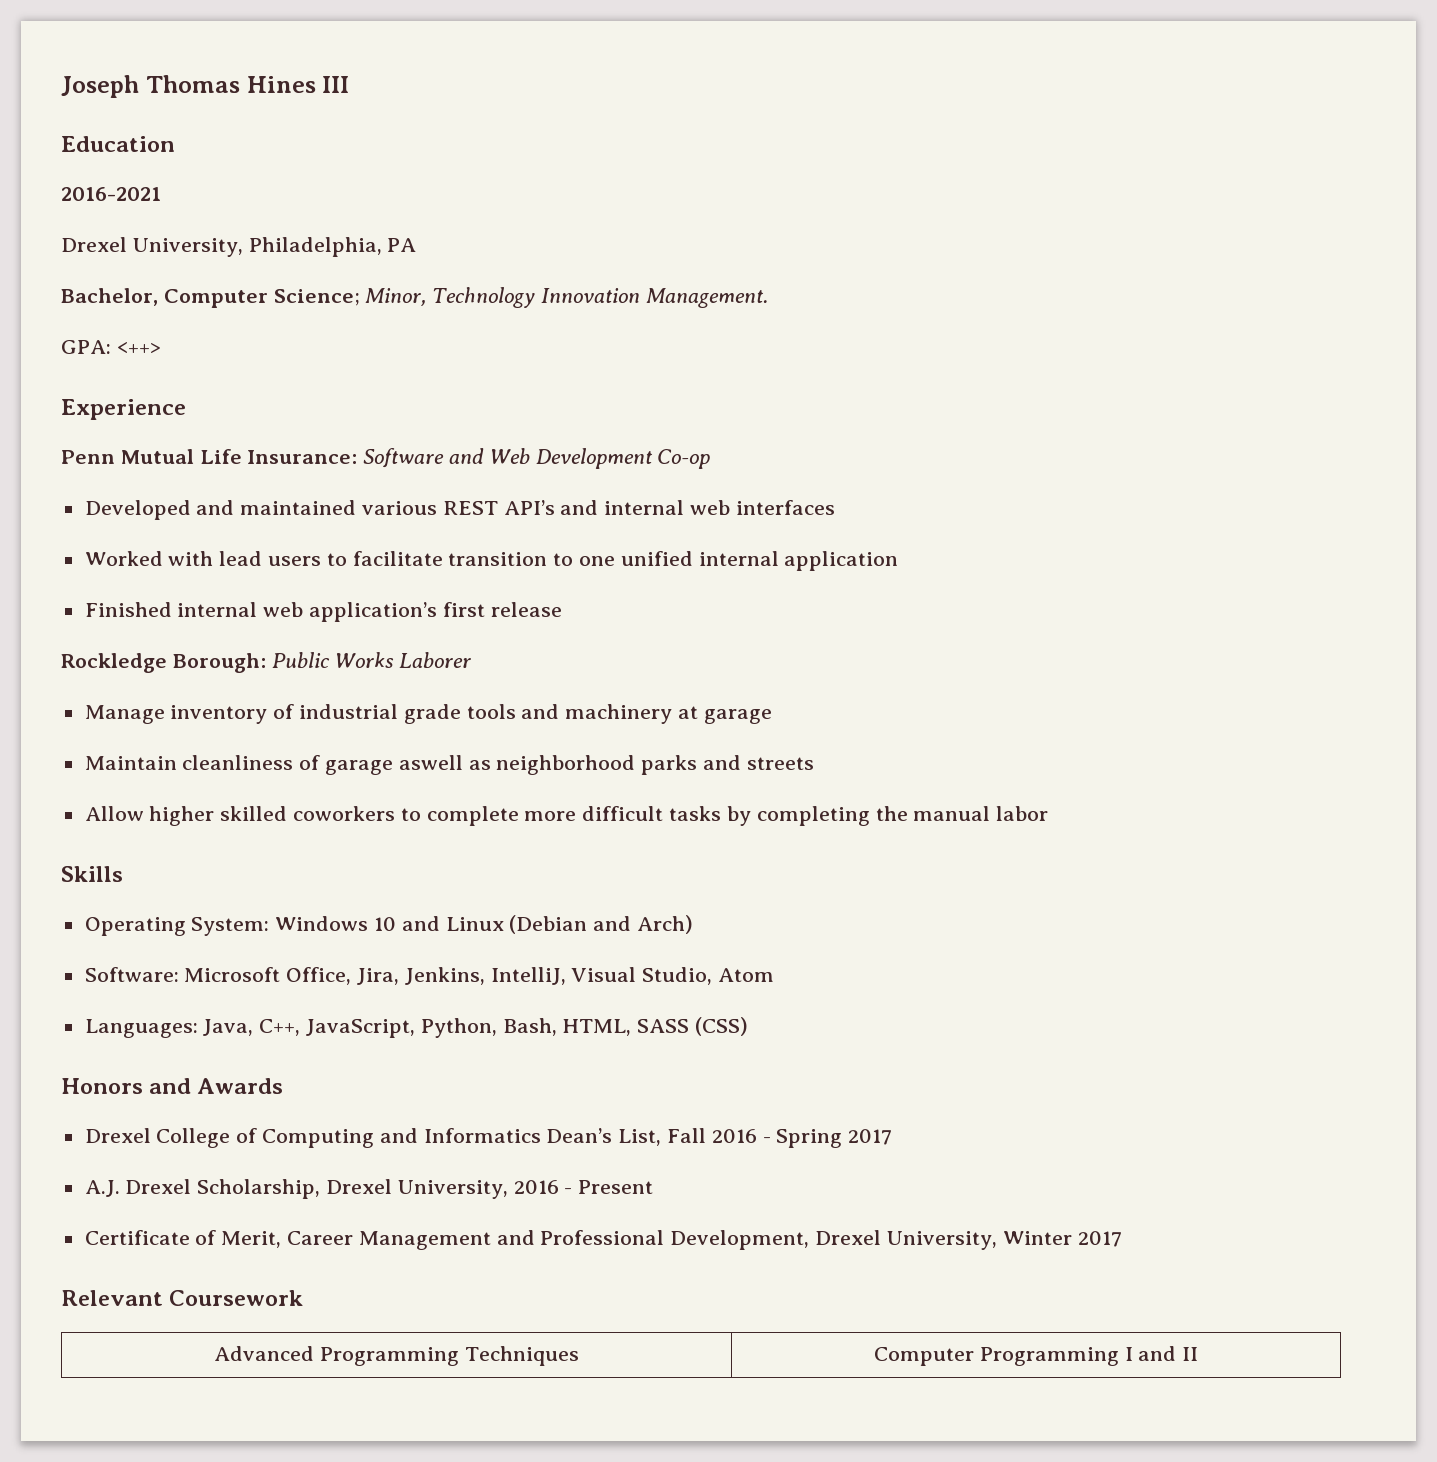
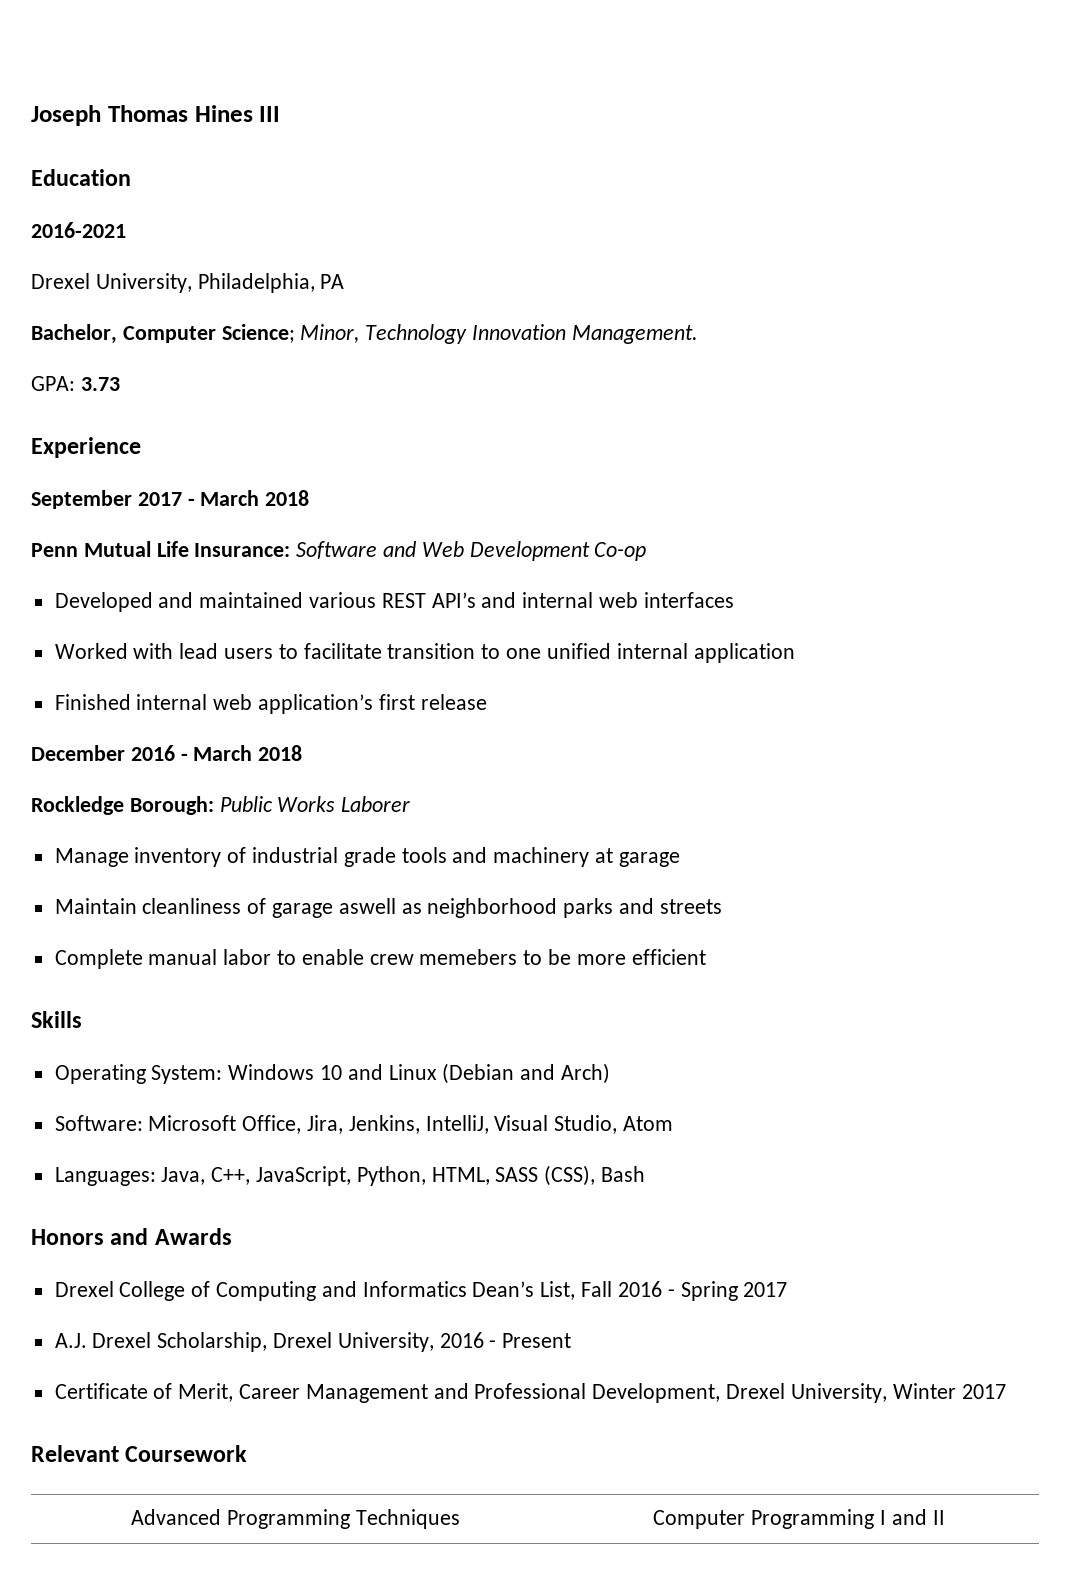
[116,342,161,354] <++> -> [80,377,120,391] 3.73
(186, 409) none -> [31,490,310,509] // September 2017 - March 2018
(562, 609) none -> [31,745,303,761] // December 2016 - March 2018
[84,806,1049,826] Allow higher skilled coworkers to complete more difficult tasks by completing the manual labor -> [54,949,706,969] Complete manual labor to enable crew memebers to be more efficient
[502,1018,557,1036] Bash, -> (426, 1176) none
[695,1017,749,1036] (CSS) -> [544,1165,646,1186] (CSS), Bash

